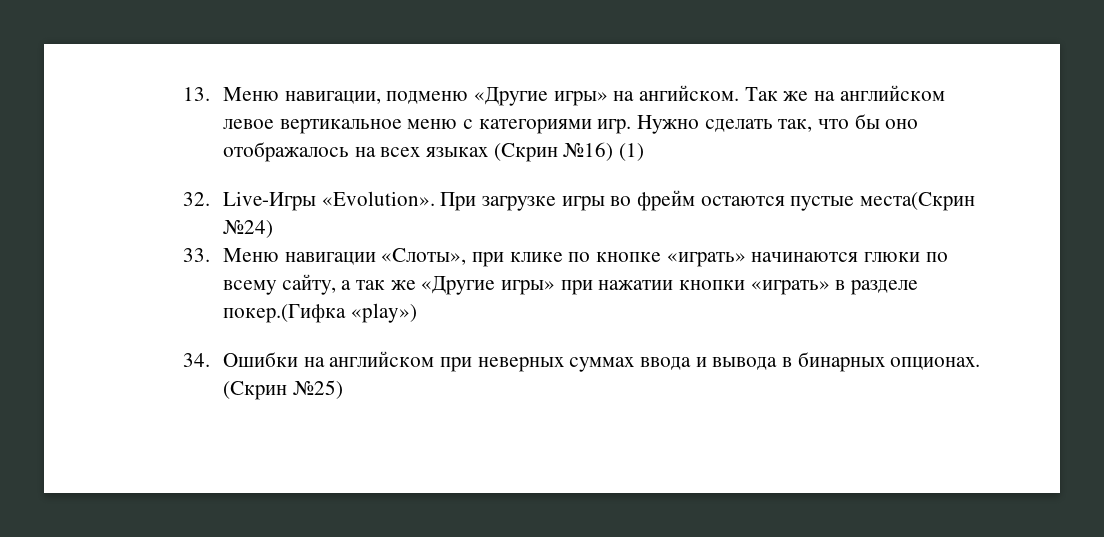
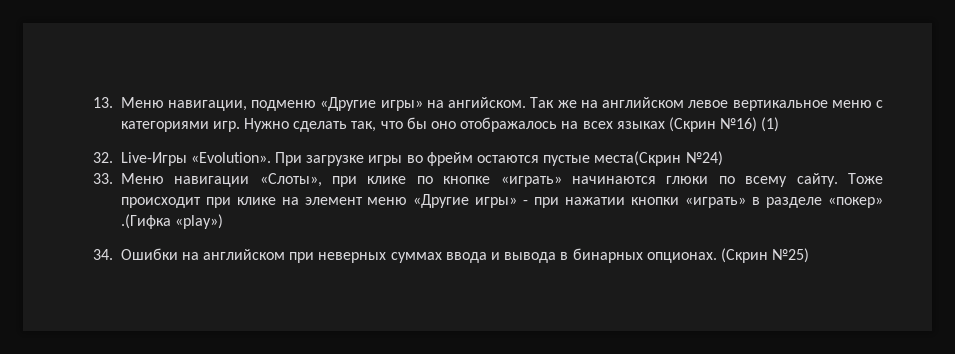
[281,274,555,295] сайту, а так же «Другие игры» -> [796,173,883,187] [120,194,529,208] сайту. Тоже происходит при клике на элемент меню «Другие игры» -
[222,304,346,323] покер.(Гифка -> [827,197,883,208] [120,214,171,229] «покер» .(Гифка

